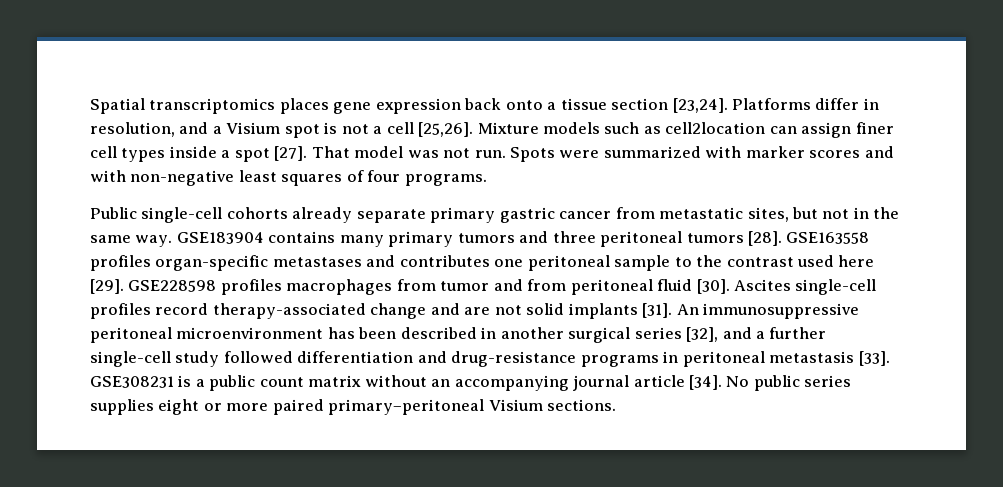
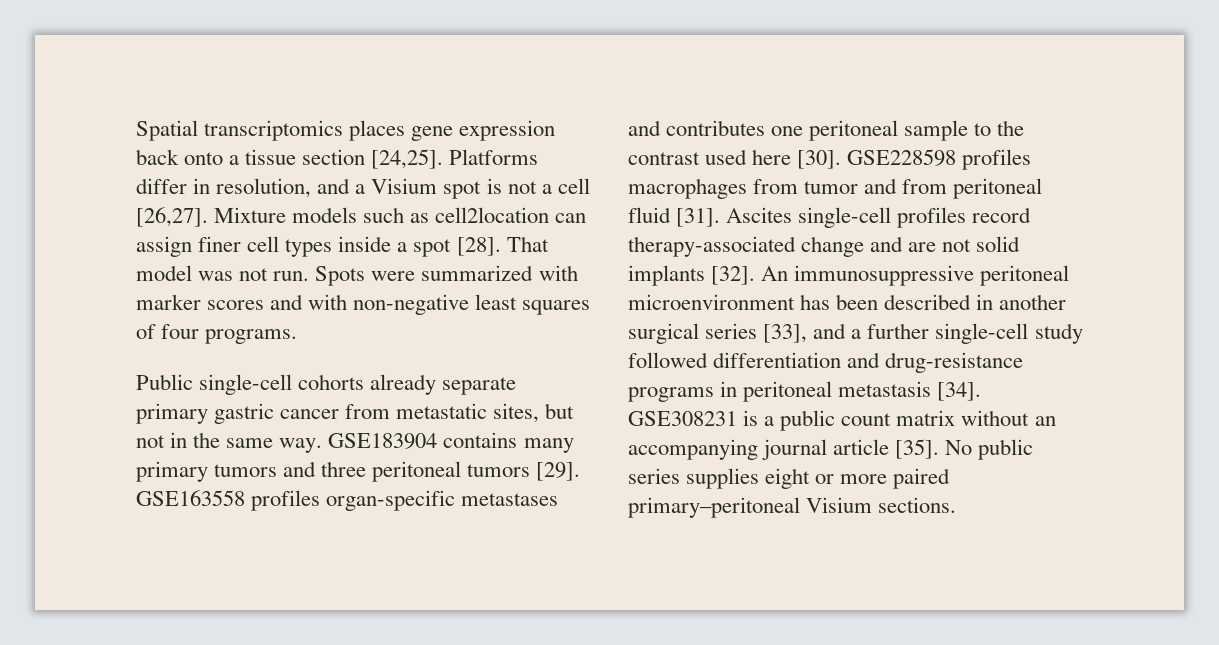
[672,98,728,113] [23,24]. -> [371,149,444,169] [24,25].
[418,122,474,137] [25,26]. -> [136,207,208,227] [26,27].
[274,146,308,161] [27]. -> [456,237,501,256] [28].
[748,231,783,246] [28]. -> [536,462,581,481] [29].
[90,279,124,294] [29]. -> [797,150,842,169] [30].
[696,279,730,294] [30]. -> [676,208,721,227] [31].
[642,303,673,318] [31]. -> [711,266,756,285] [32].
[686,327,719,342] [32], -> [763,324,808,343] [33],
[858,351,890,366] [33]. -> [937,382,982,401] [34].
[689,375,723,390] [34]. -> [895,439,940,459] [35].

